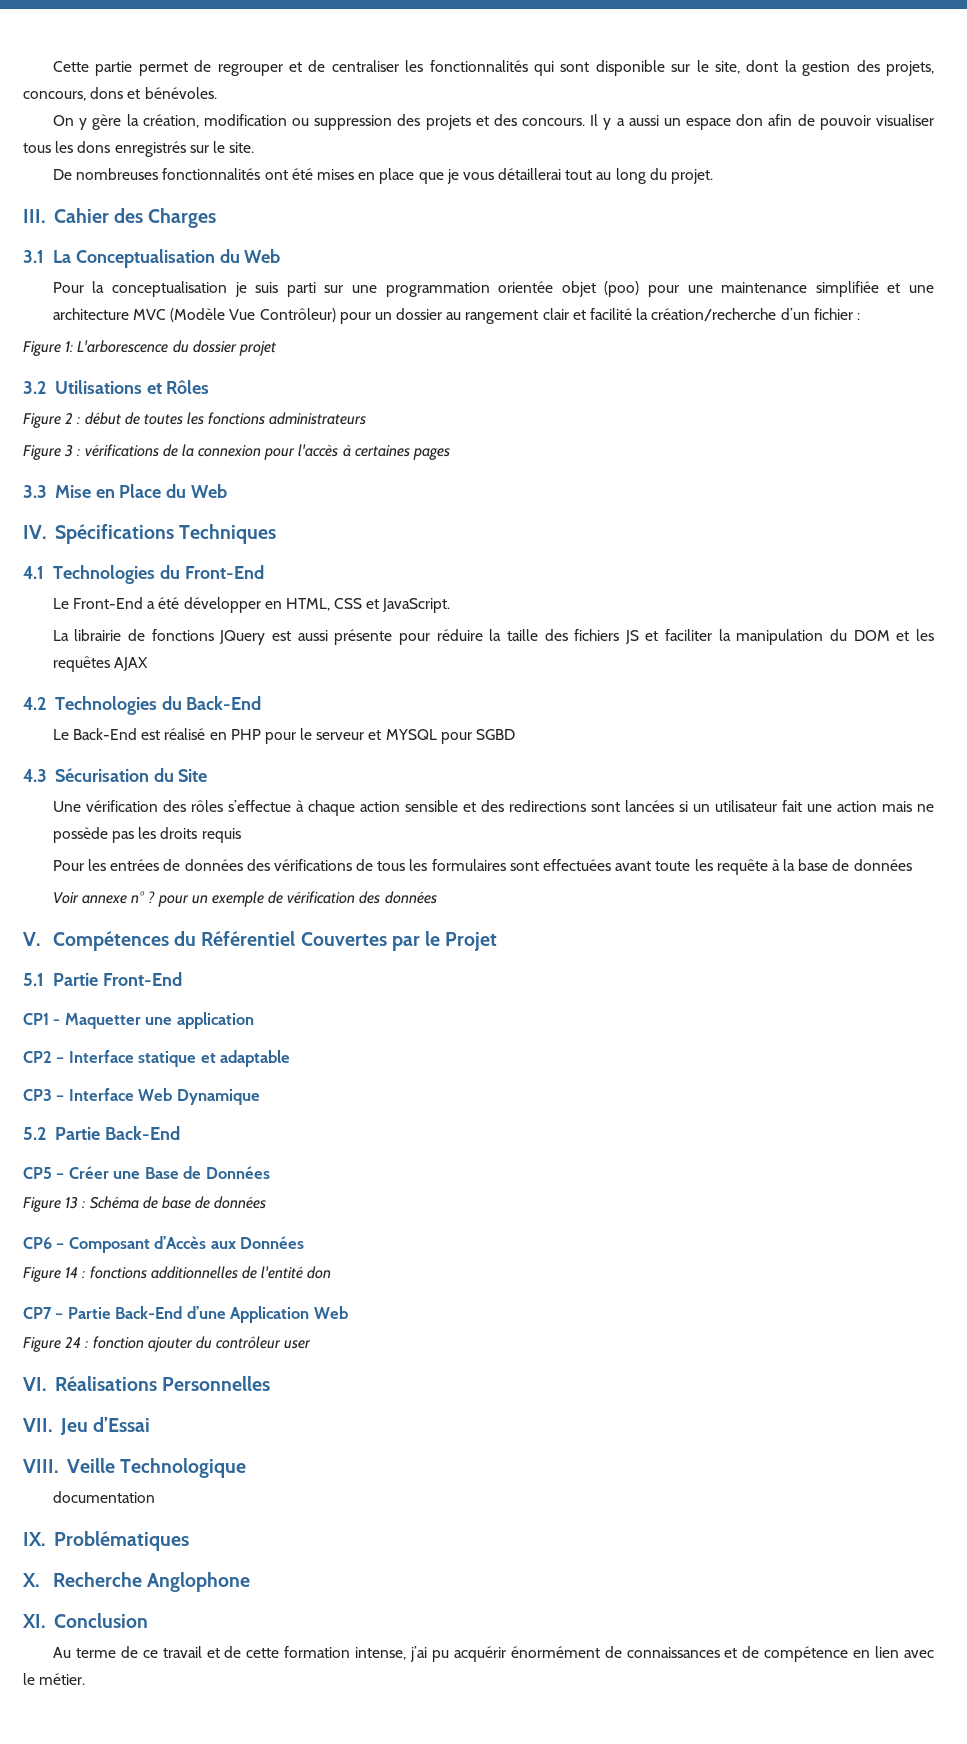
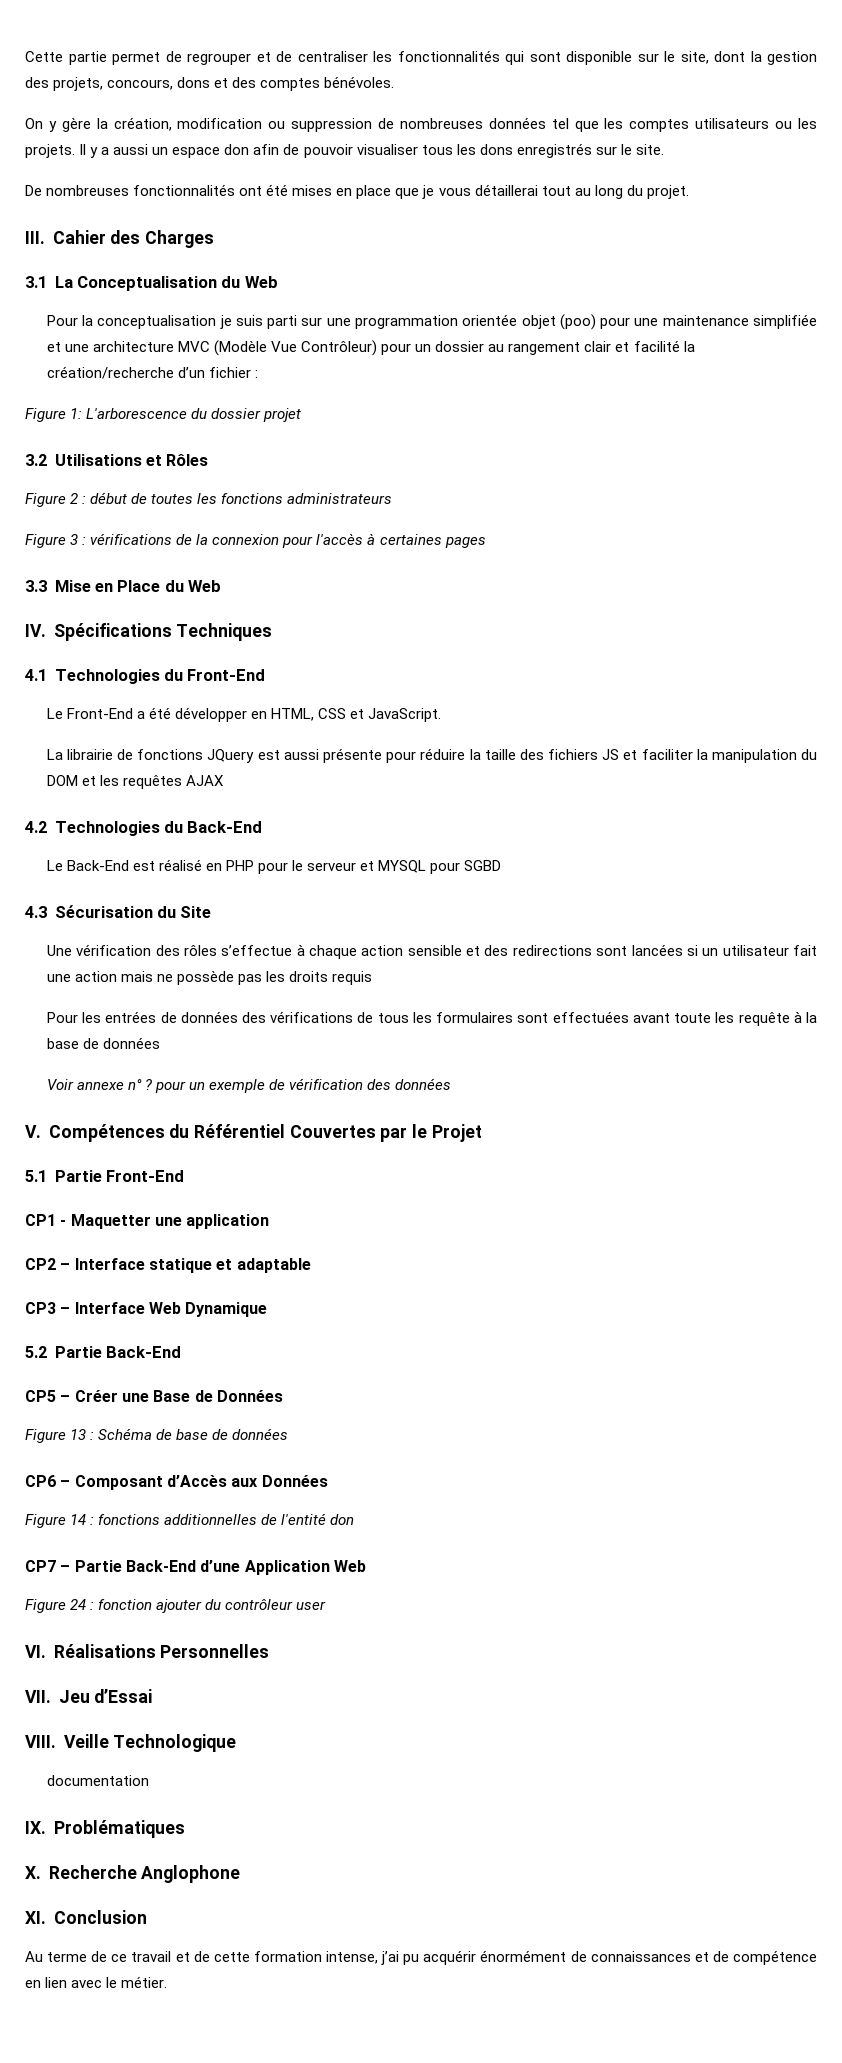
(141, 94) none -> [232,77,321,91] des comptes
[397,114,586,130] des projets et des concours. -> [378,117,817,132] [25,144,75,158] de nombreuses données tel que les comptes utilisateurs ou les projets.

